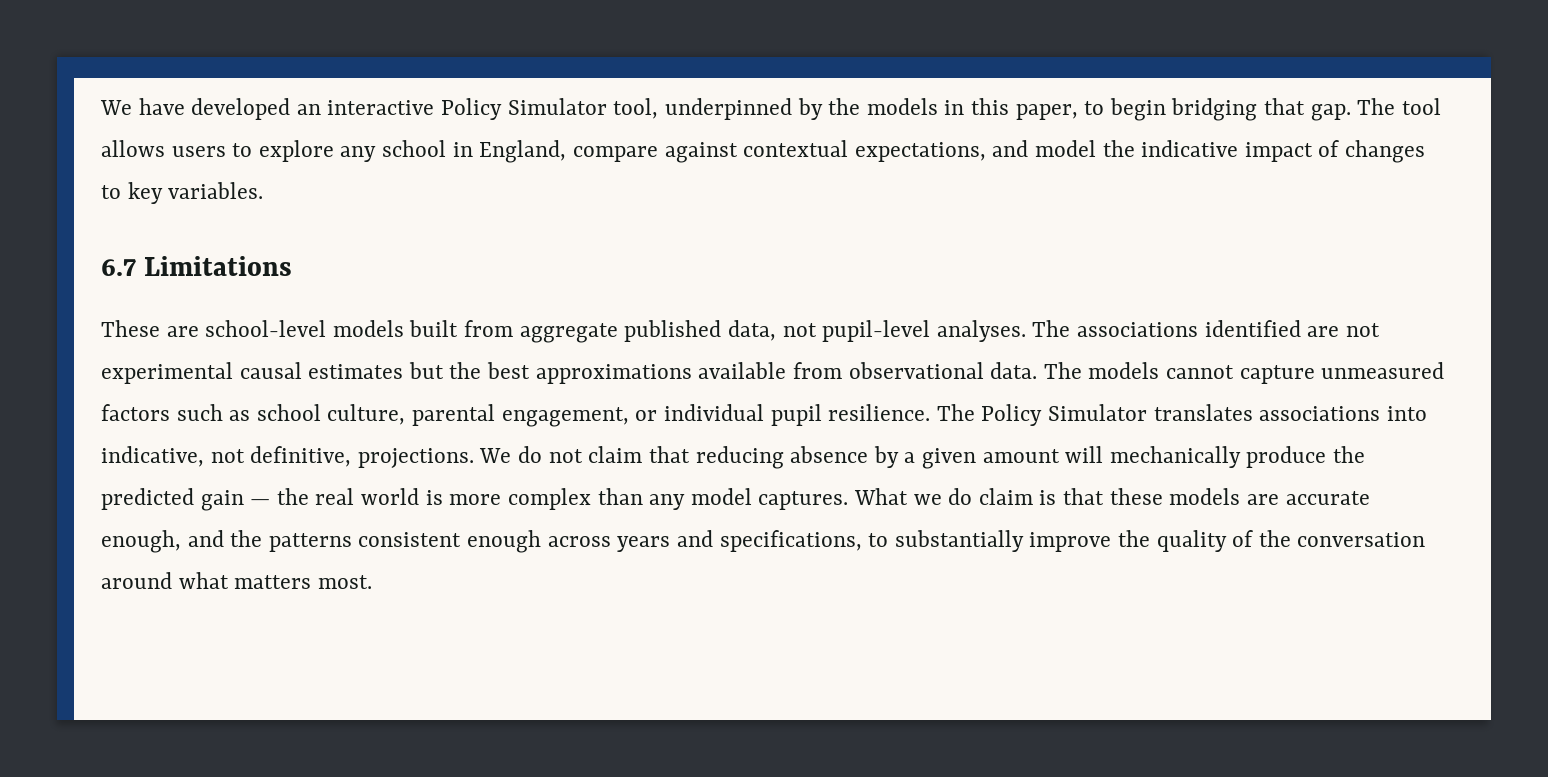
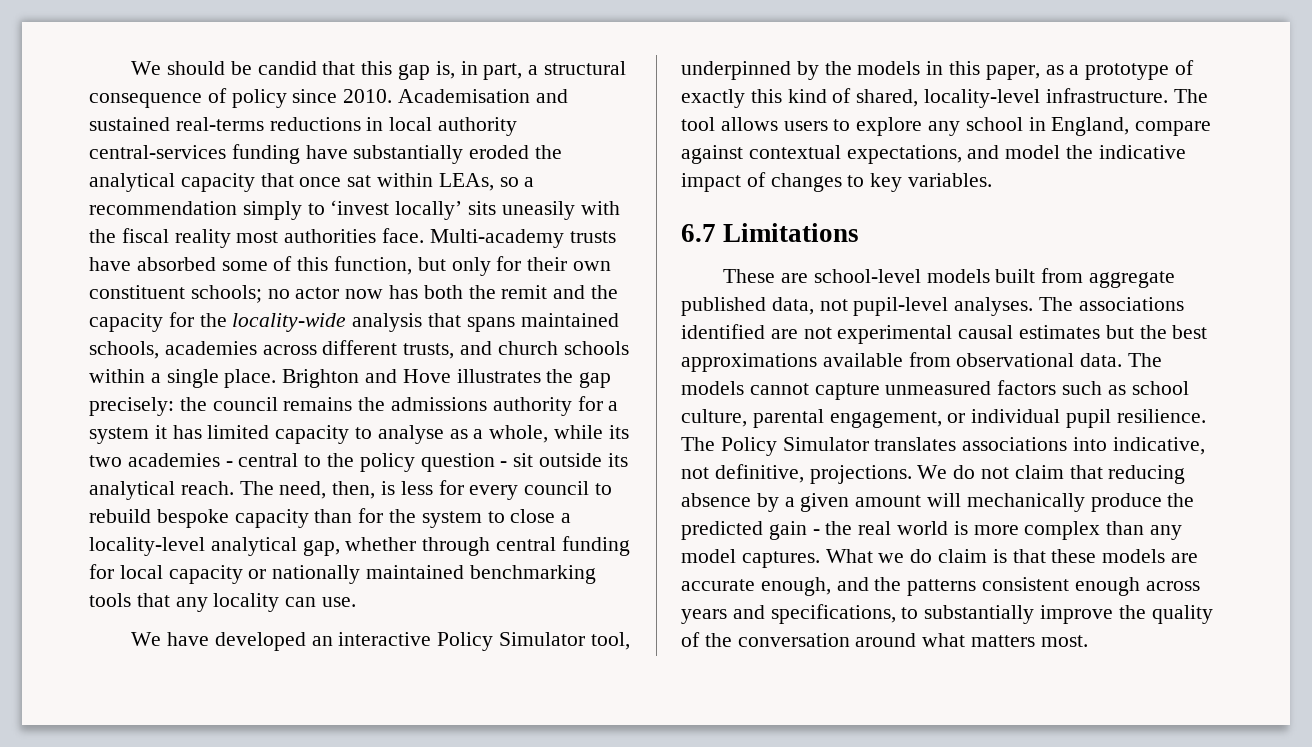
[100,100,132,115] We -> [131,61,626,80] [89,88,568,108] [89,117,518,136] [89,144,563,164] [89,173,535,192] [89,200,620,220] [89,228,616,248] [89,256,612,276] [89,285,619,303] [89,312,619,332] [89,340,629,359] [89,369,612,388] [89,396,619,416] [89,425,629,444] [89,453,628,472] [89,480,613,500] [89,508,572,528] [89,536,630,556] [89,564,596,584] [89,593,357,612] [131,632,162,646] We should be candid that this gap is, in part, a structural consequence of policy since 2010. Academisation and sustained real-terms reductions in local authority central-services funding have substantially eroded the analytical capacity that once sat within LEAs, so a recommendation simply to ‘invest locally’ sits uneasily with the fiscal reality most authorities face. Multi-academy trusts have absorbed some of this function, but only for their own constituent schools; no actor now has both the remit and the capacity for the locality-wide analysis that spans maintained schools, academies across different trusts, and church schools within a single place. Brighton and Hove illustrates the gap precisely: the council remains the admissions authority for a system it has limited capacity to analyse as a whole, while its two academies - central to the policy question - sit outside its analytical reach. The need, then, is less for every council to rebuild bespoke capacity than for the system to close a locality-level analytical gap, whether through central funding for local capacity or nationally maintained benchmarking tools that any locality can use. // We
[1084,98,1351,121] to begin bridging that gap. -> [1045,60,1195,80] [681,88,1168,108] as a prototype of exactly this kind of shared, locality-level infrastructure.
[250,499,271,505] — -> [812,529,820,535] -

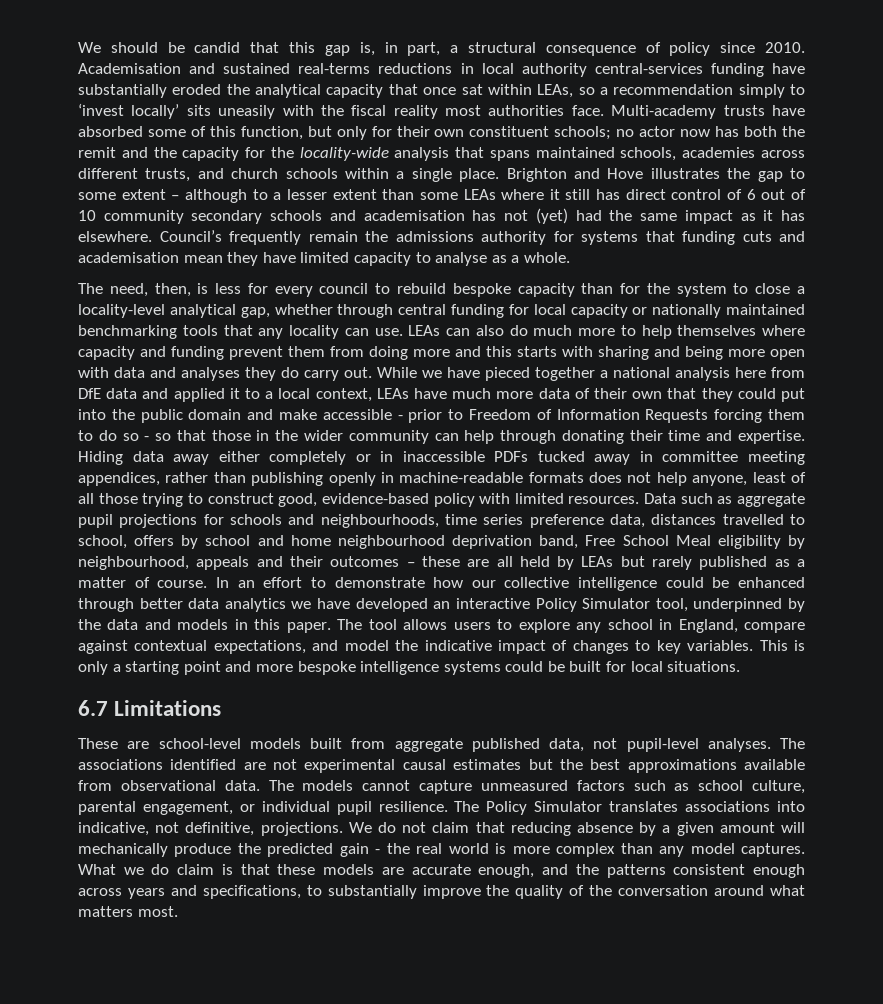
[89,396,619,416] [89,425,202,444] precisely: the council remains the admissions authority for a system it has -> [789,168,805,179] [78,189,806,203] [78,208,806,224] [78,230,805,245] [78,252,296,266] to some extent – although to a lesser extent than some LEAs where it still has direct control of 6 out of 10 community secondary schools and academisation has not (yet) had the same impact as it has elsewhere. Council’s frequently remain the admissions authority for systems that funding cuts and academisation mean they have
[489,425,629,443] [89,453,628,472] [89,481,234,500] whole, while its two academies - central to the policy question - sit outside its analytical reach. -> [523,252,570,263] whole. //
[131,632,162,646] // We -> [408,325,805,339] [78,346,805,360] [78,367,805,381] [78,388,806,402] [78,409,805,423] [78,430,806,444] [78,451,805,465] [78,472,806,486] [78,493,805,507] [78,514,806,528] [78,535,805,549] [78,556,805,570] [78,577,805,591] [78,598,312,612] LEAs can also do much more to help themselves where capacity and funding prevent them from doing more and this starts with sharing and being more open with data and analyses they do carry out. While we have pieced together a national analysis here from DfE data and applied it to a local context, LEAs have much more data of their own that they could put into the public domain and make accessible - prior to Freedom of Information Requests forcing them to do so - so that those in the wider community can help through donating their time and expertise. Hiding data away either completely or in inaccessible PDFs tucked away in committee meeting appendices, rather than publishing openly in machine-readable formats does not help anyone, least of all those trying to construct good, evidence-based policy with limited resources. Data such as aggregate pupil projections for schools and neighbourhoods, time series preference data, distances travelled to school, offers by school and home neighbourhood deprivation band, Free School Meal eligibility by neighbourhood, appeals and their outcomes – these are all held by LEAs but rarely published as a matter of course. In an effort to demonstrate how our collective intelligence could be enhanced through better data analytics we
(852, 68) none -> [107,619,171,630] data and
[985,60,1195,80] [681,88,1168,108] paper, as a prototype of exactly this kind of shared, locality-level infrastructure. -> [286,622,331,633] paper.
(993, 180) none -> [759,640,806,651] [78,661,741,675] This is only a starting point and more bespoke intelligence systems could be built for local situations.

